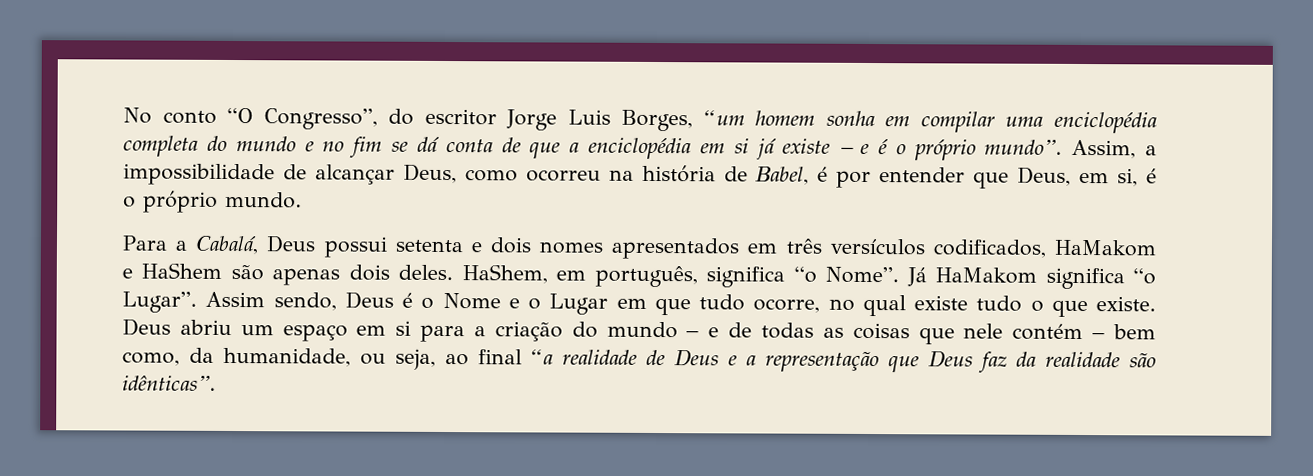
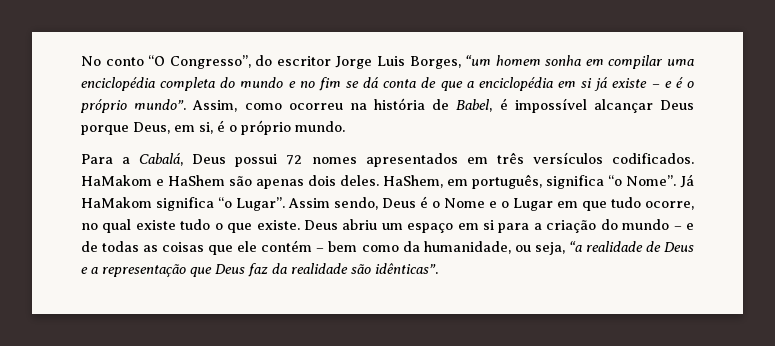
[1145,145,1158,156] [123,163,457,186] a impossibilidade de alcançar Deus, -> (238, 106) none
[836,167,1010,189] por entender que -> [514,98,694,113] [81,125,129,135] impossível alcançar Deus porque
[394,237,532,254] setenta e dois -> [286,155,303,165] 72
[932,239,1046,258] codificados, -> [611,153,694,164] codificados.
[963,323,1004,339] nele -> [237,241,258,252] ele
[122,351,180,366] como, -> [361,245,399,252] como
[445,349,522,366] ao final -> (565, 248) none

